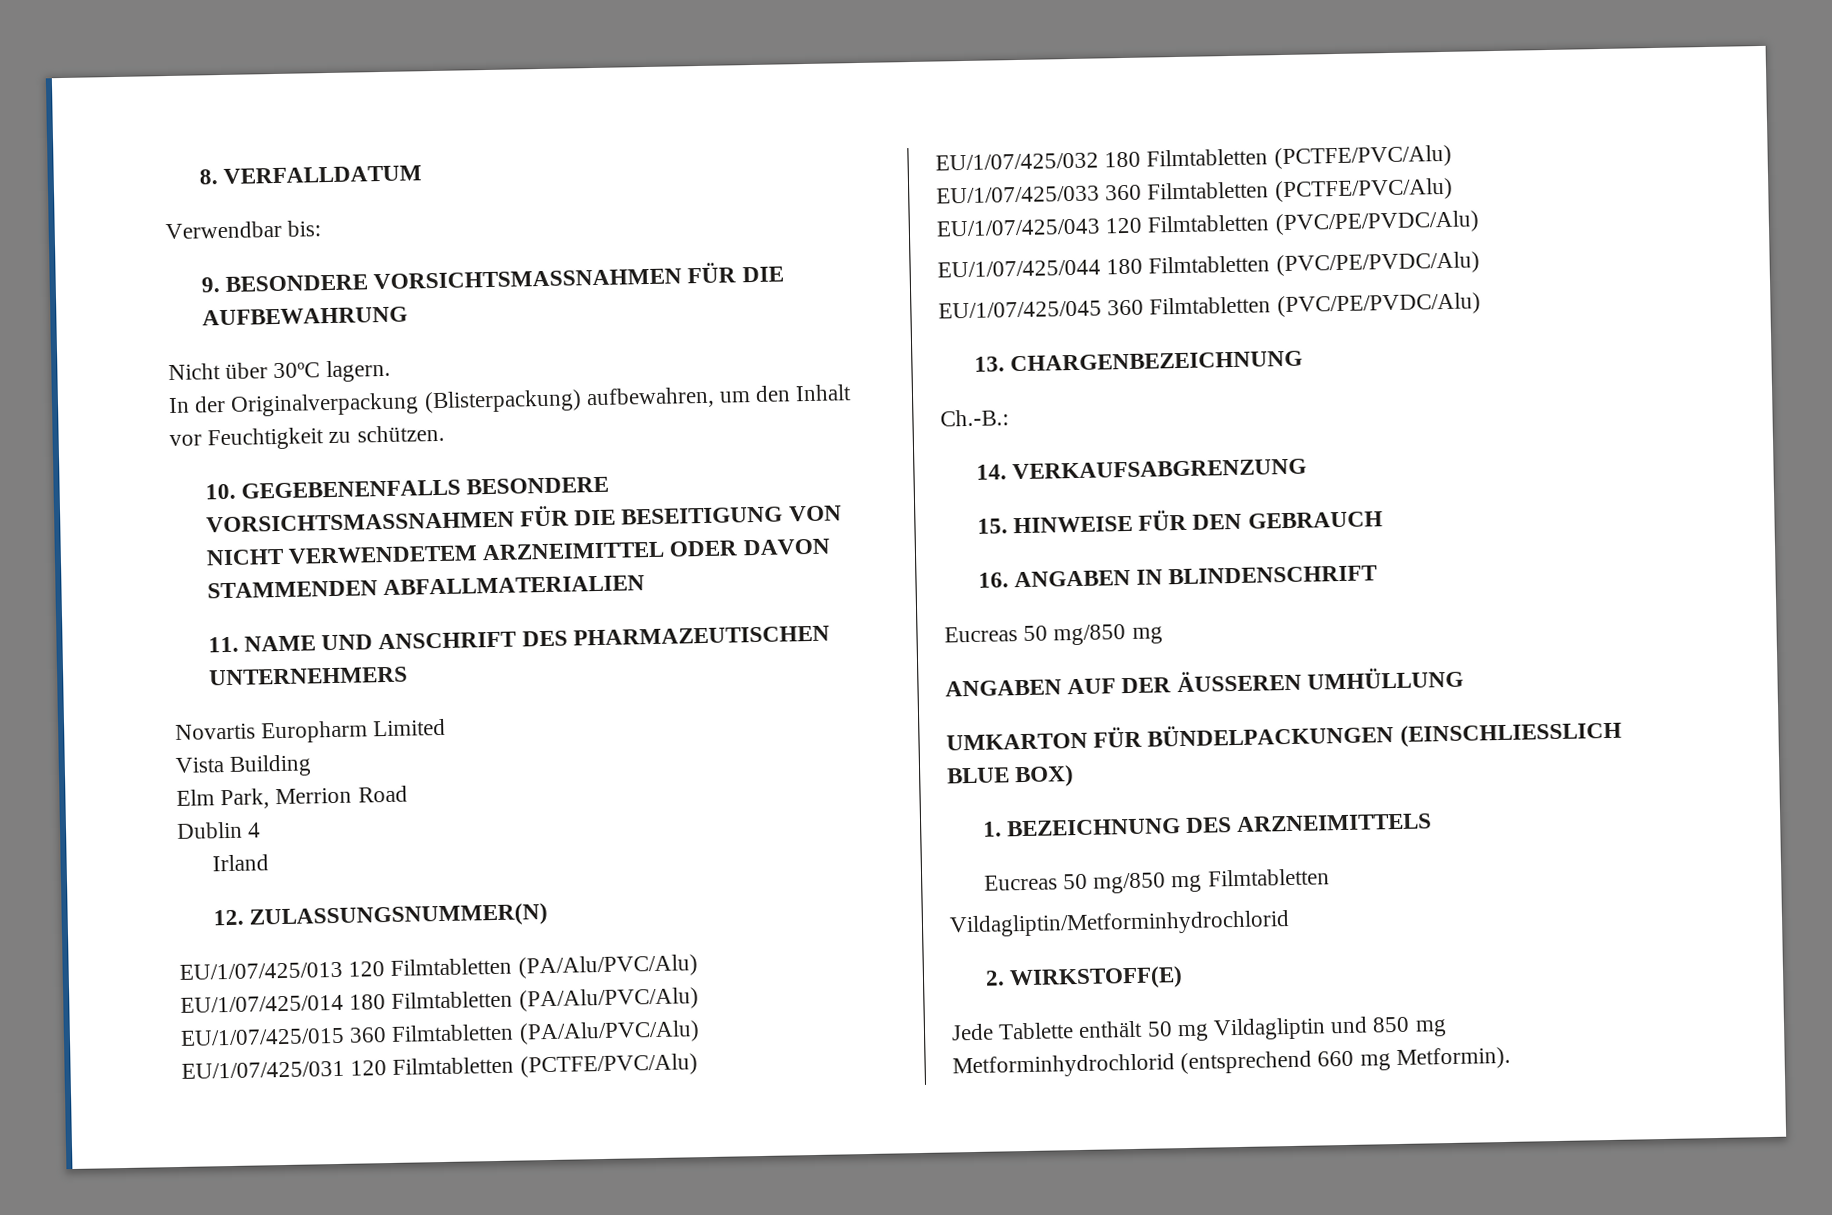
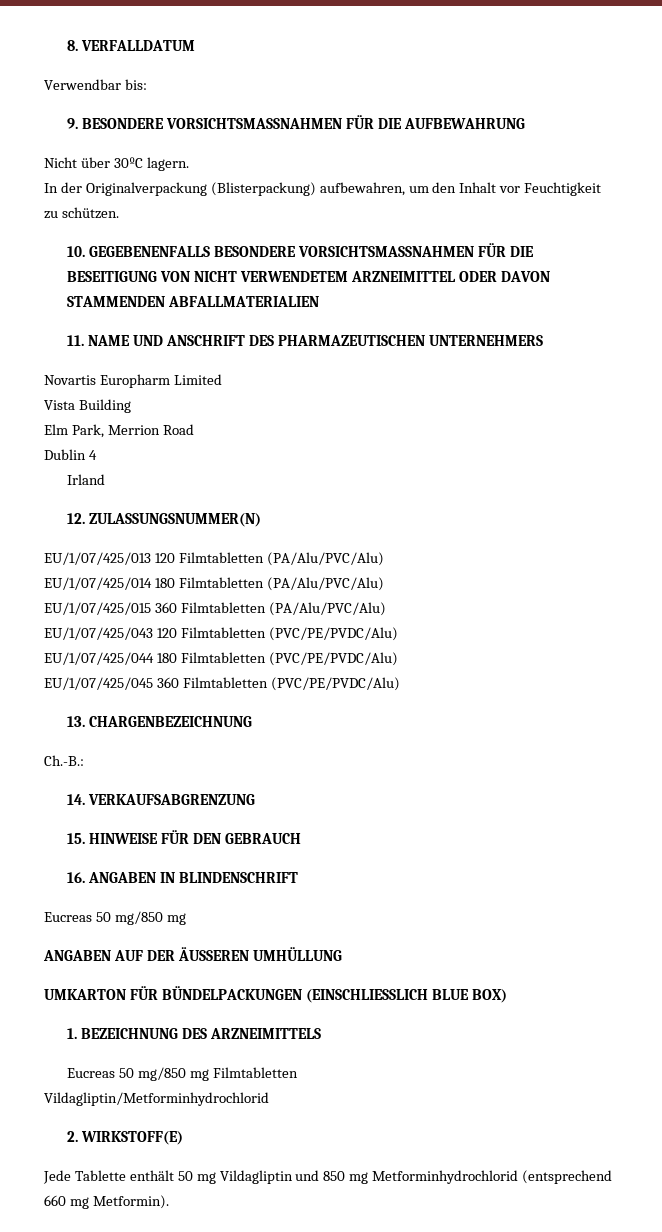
[181,1053,698,1079] [935,144,1452,171] [936,177,1453,204] // EU/1/07/425/031 120 Filmtabletten (PCTFE/PVC/Alu) // EU/1/07/425/032 180 Filmtabletten (PCTFE/PVC/Alu) // EU/1/07/425/033 360 Filmtabletten (PCTFE/PVC/Alu) -> (386, 609) none

